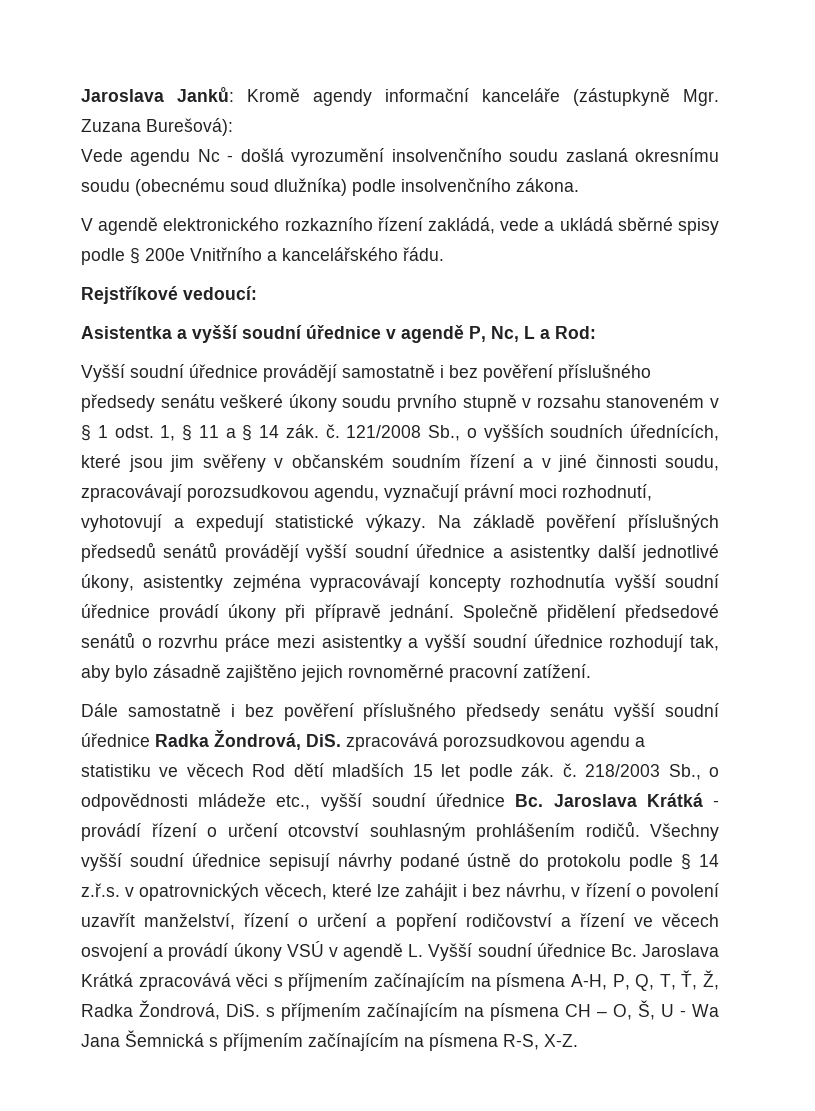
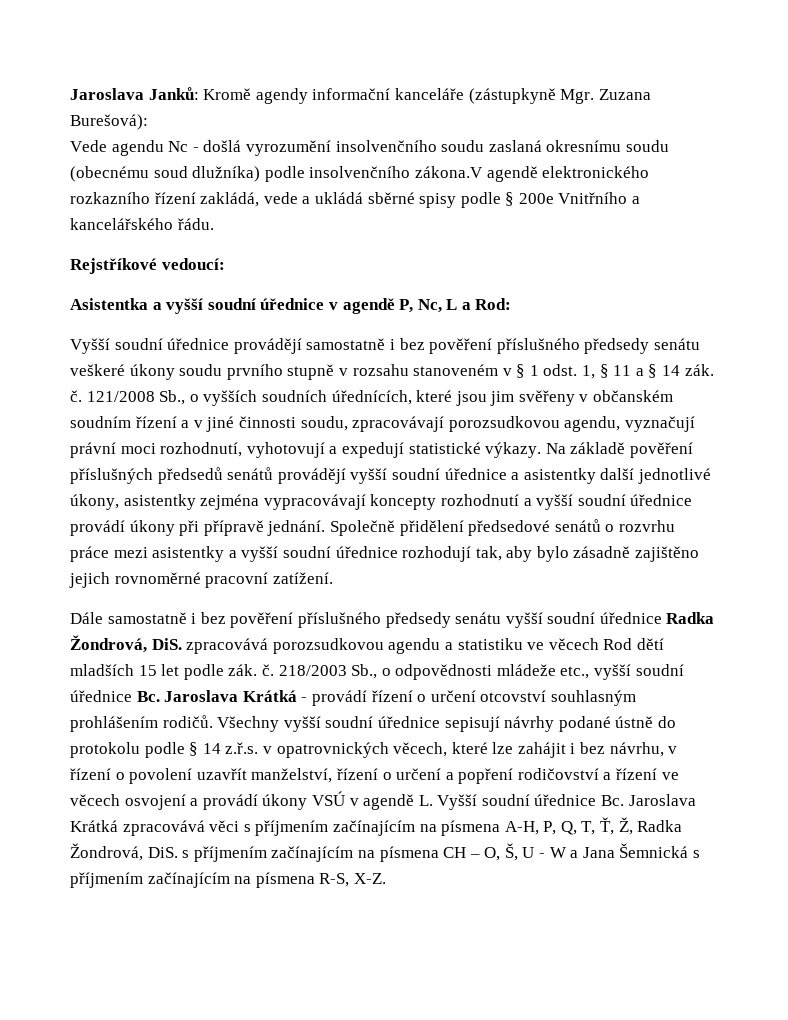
[516,178,579,192] [81,218,93,231] zákona. // V -> [414,166,483,178] zákona.V
[510,574,606,588] rozhodnutía -> [440,494,532,506] rozhodnutí a
[692,1004,719,1017] Wa -> [549,847,579,858] W a

